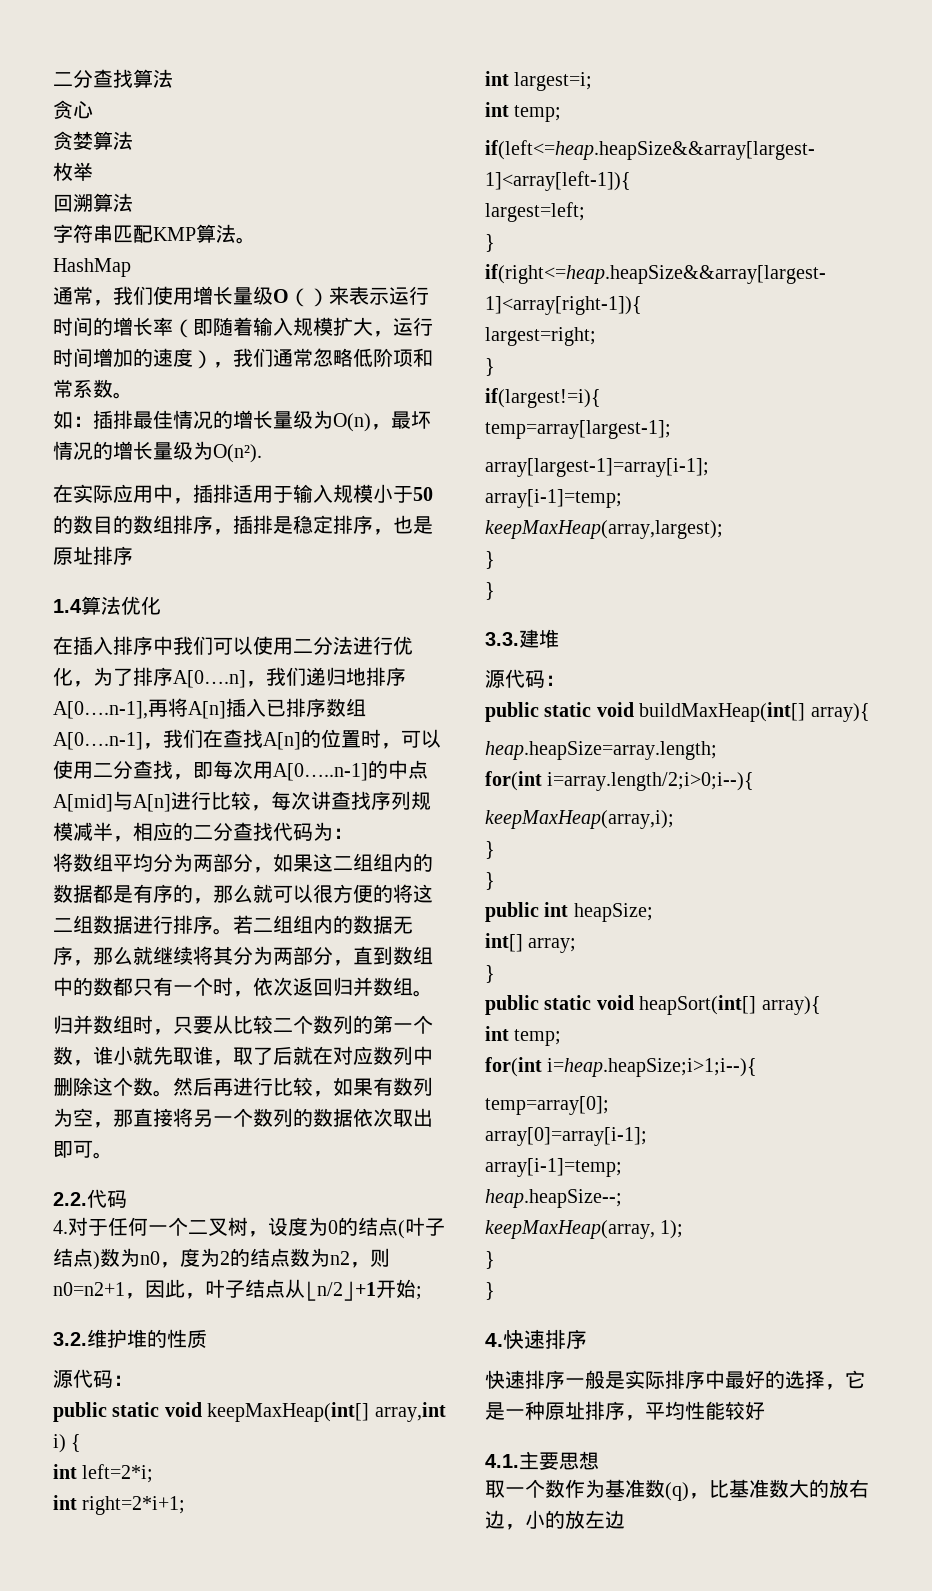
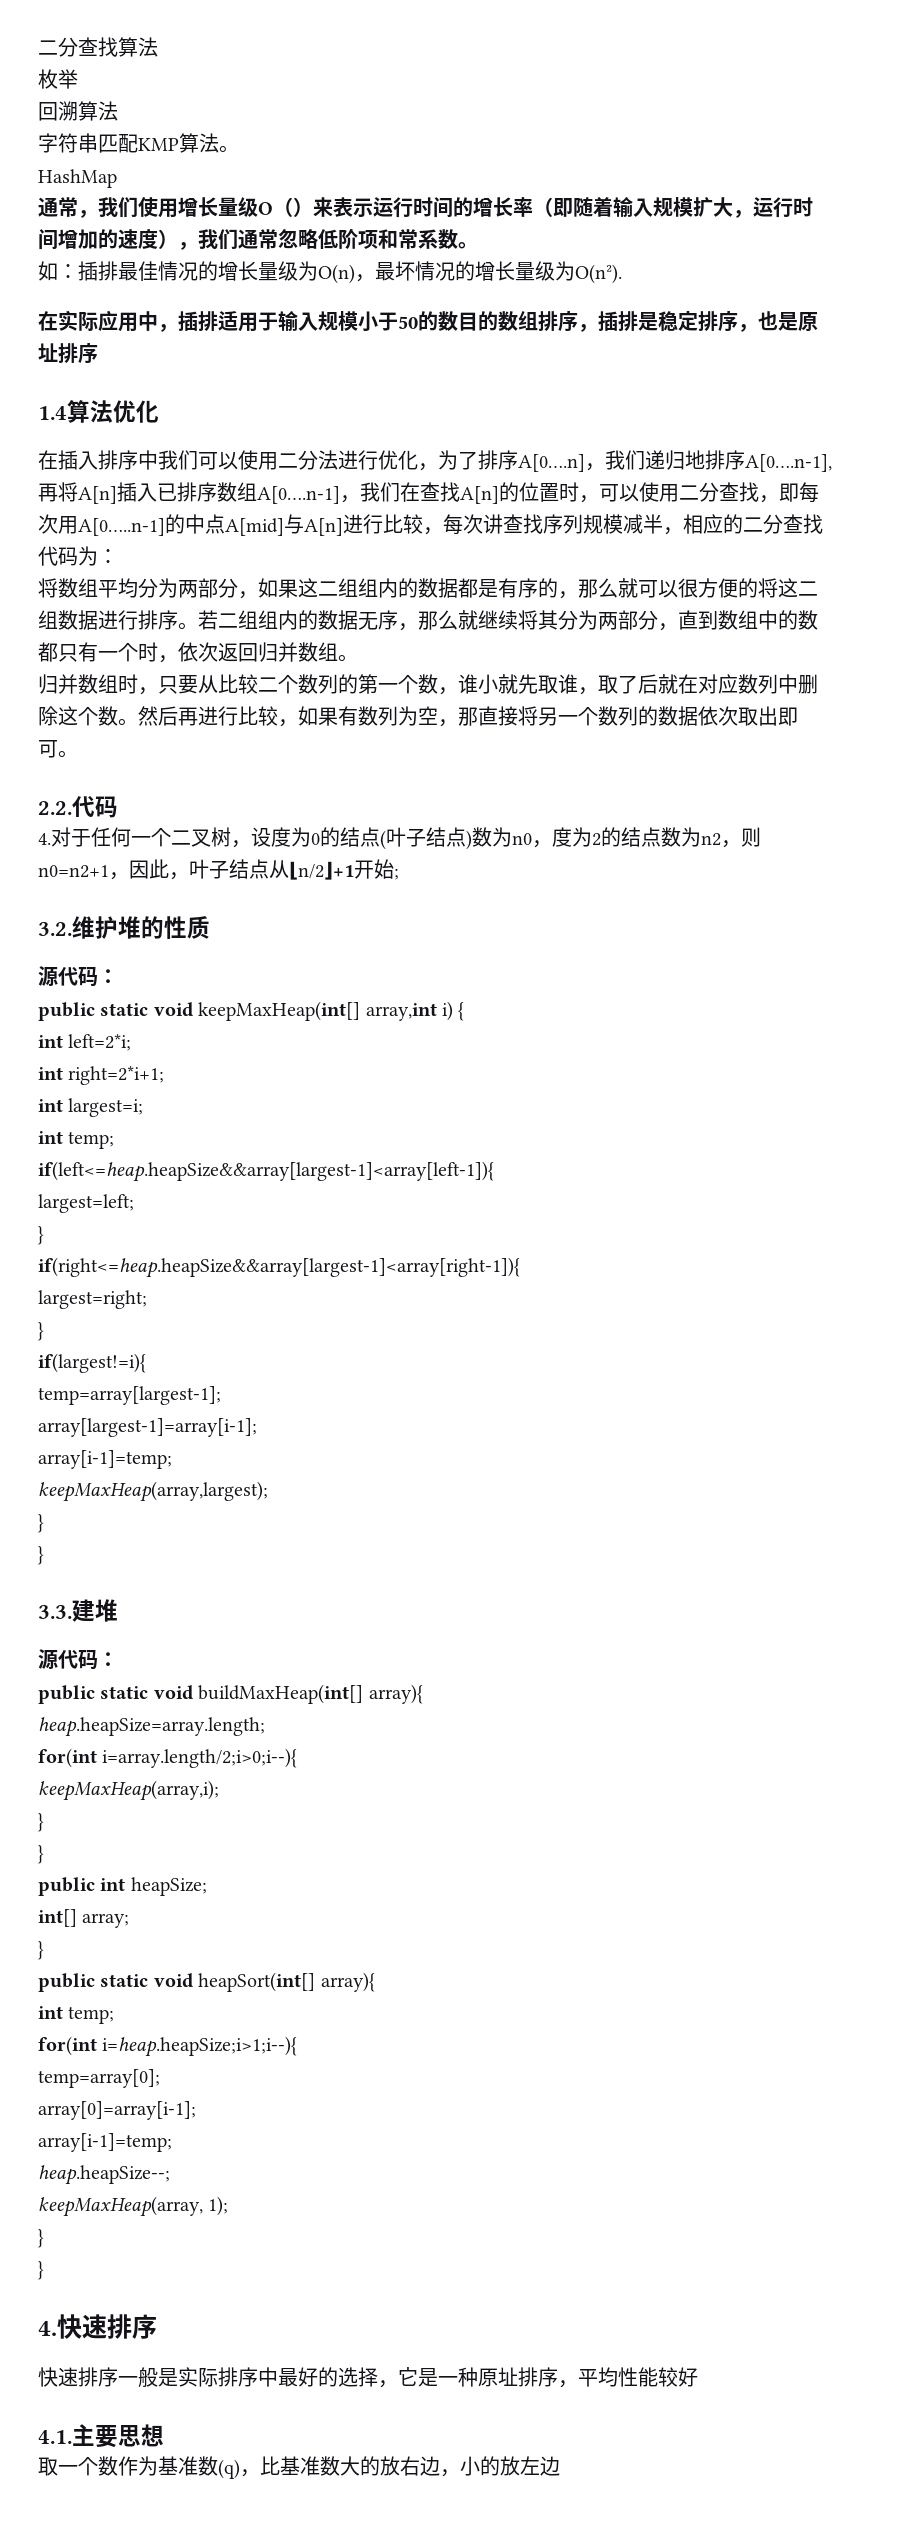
[53,100,93,120] [53,131,133,151] // 贪心 // 贪婪算法 -> (158, 47) none

